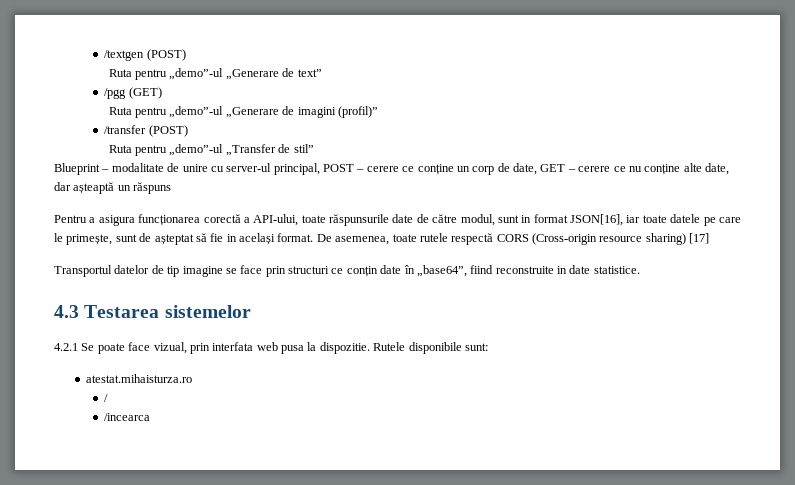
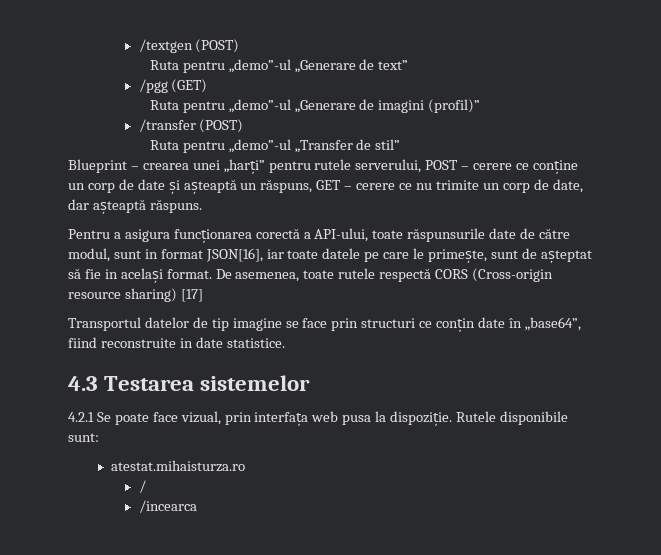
[111,163,320,175] modalitate de unire cu server-ul principal, -> [142,159,422,174] crearea unei „harți” pentru rutele serverului,
[513,163,537,175] date, -> [137,179,313,194] date și așteaptă un răspuns,
[644,163,702,175] conține alte -> [435,179,549,193] trimite un corp de
[117,182,172,194] un răspuns -> [149,199,202,213] răspuns.
[212,342,254,351] interfata -> [254,412,309,426] interfața
[319,342,370,354] dispozitie. -> [390,411,453,426] dispoziție.

